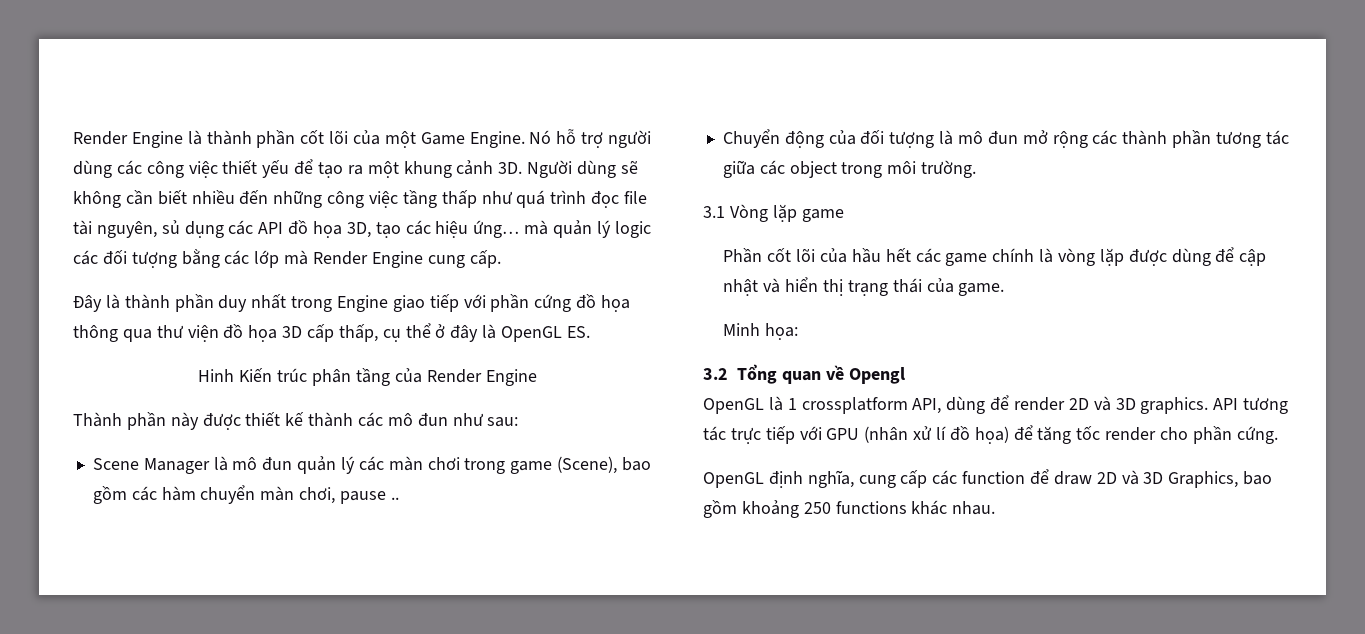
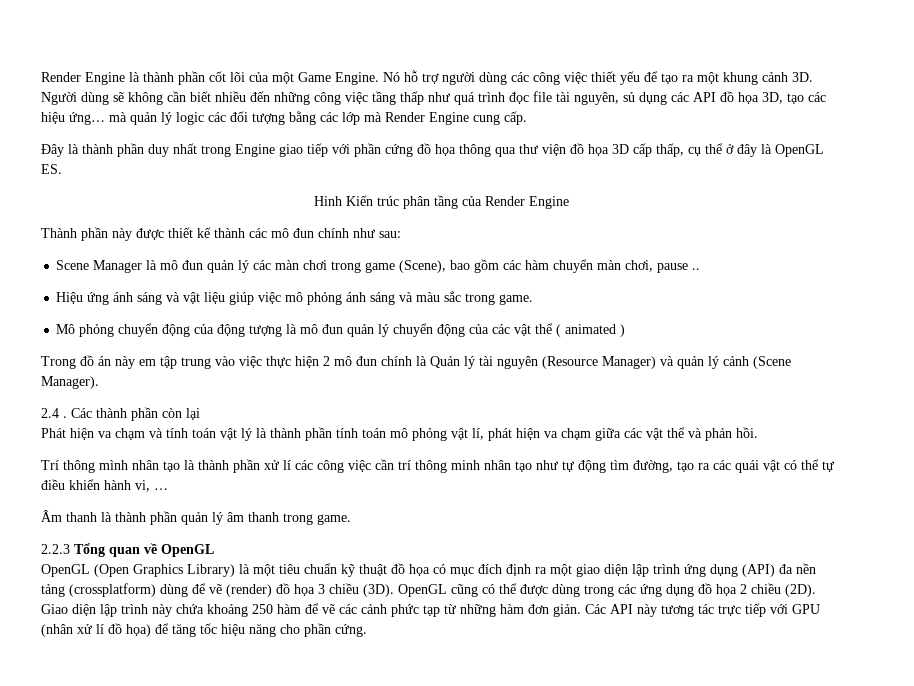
(448, 419) none -> [318,228,349,238] chính
[722,129,885,148] Chuyển động của đối -> [56,291,534,305] [56,323,246,337] Hiệu ứng ánh sáng và vật liệu giúp việc mô phỏng ánh sáng và màu sắc trong game. // Mô phỏng chuyển động của động
[1022,130,1289,148] [722,160,977,178] [703,204,844,222] [723,247,1267,266] [723,277,1005,296] [723,323,799,340] [703,368,728,380] mở rộng các thành phần tương tác giữa các object trong môi trường. // 3.1 Vòng lặp game // Phần cốt lõi của hầu hết các game chính là vòng lặp được dùng để cập nhật và hiển thị trạng thái của game. // Minh họa: // 3.2 -> [347,323,626,337] [41,355,791,369] [41,376,99,389] [41,407,200,421] [41,427,758,441] [41,459,834,473] [41,479,168,492] [41,510,351,525] [41,544,70,554] quản lý chuyển động của các vật thể ( animated ) // Trong đồ án này em tập trung vào việc thực hiện 2 mô đun chính là Quản lý tài nguyên (Resource Manager) và quản lý cảnh (Scene Manager). // 2.4 . Các thành phần còn lại // Phát hiện va chạm và tính toán vật lý là thành phần tính toán mô phỏng vật lí, phát hiện va chạm giữa các vật thể và phản hồi. // Trí thông mình nhân tạo là thành phần xử lí các công việc cần trí thông minh nhân tạo như tự động tìm đường, tạo ra các quái vật có thể tự điều khiển hành vi, … // Âm thanh là thành phần quản lý âm thanh trong game. // 2.2.3
[848,367,905,384] [703,395,1239,414] Opengl // OpenGL là 1 crossplatform API, dùng để render 2D và 3D graphics. API -> [161,544,214,557] [41,563,816,577] [41,583,816,597] [41,603,657,617] OpenGL // OpenGL (Open Graphics Library) là một tiêu chuẩn kỹ thuật đồ họa có mục đích định ra một giao diện lập trình ứng dụng (API) đa nền tảng (crossplatform) dùng để vẽ (render) đồ họa 3 chiều (3D). OpenGL cũng có thể được dùng trong các ứng dụng đồ họa 2 chiều (2D). Giao diện lập trình này chứa khoảng 250 hàm để vẽ các cảnh phức tạp từ những hàm đơn giản. Các API này
[1105,427,1157,441] render -> [221,623,276,637] hiệu năng
[703,469,1273,488] [703,500,996,518] // OpenGL định nghĩa, cung cấp các function để draw 2D và 3D Graphics, bao gồm khoảng 250 functions khác nhau. -> (367, 630) none

